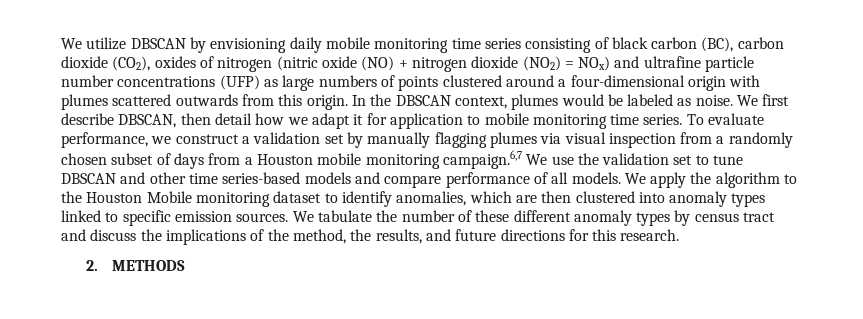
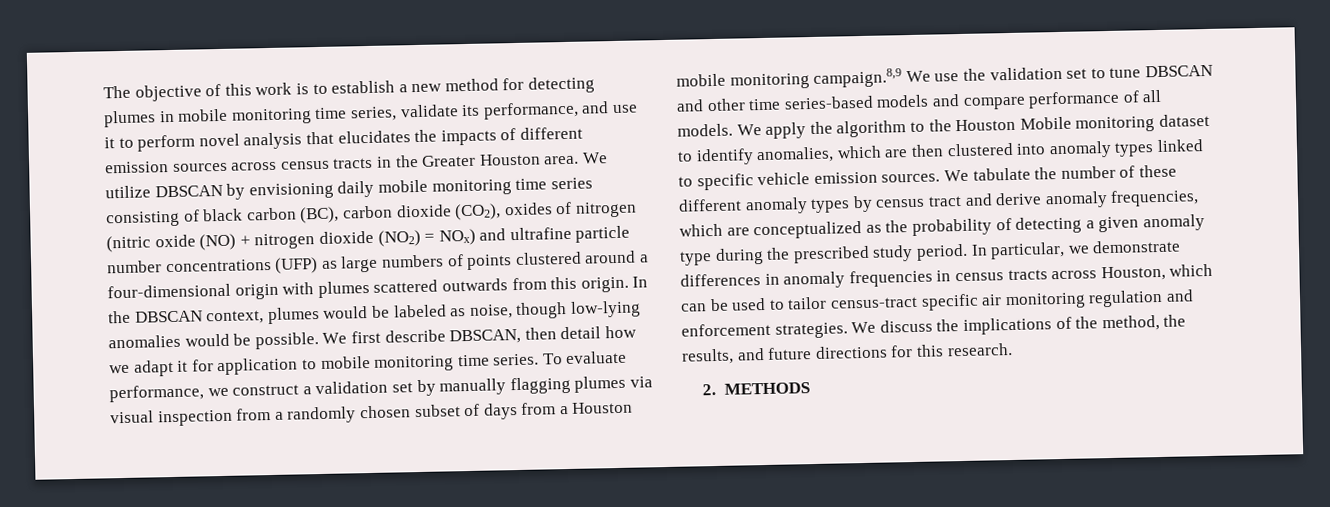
(61, 43) none -> [103,76,596,102] [104,101,638,128] [104,126,583,152] [105,153,580,174] The objective of this work is to establish a new method for detecting plumes in mobile monitoring time series, validate its performance, and use it to perform novel analysis that elucidates the impacts of different emission sources across census tracts in the Greater Houston area.
[695,95,733,106] noise. -> [469,300,641,320] [108,332,319,350] noise, though low-lying anomalies would be possible.
[442,150,522,169] campaign.6,7 -> [813,68,903,88] campaign.8,9
(171, 218) none -> [757,172,811,186] vehicle
(86, 235) none -> [995,189,1200,209] [679,214,1205,240] [679,239,1182,266] [680,263,1214,289] [681,289,1194,312] [681,321,877,339] derive anomaly frequencies, which are conceptualized as the probability of detecting a given anomaly type during the prescribed study period. In particular, we demonstrate differences in anomaly frequencies in census tracts across Houston, which can be used to tailor census-tract specific air monitoring regulation and enforcement strategies. We

